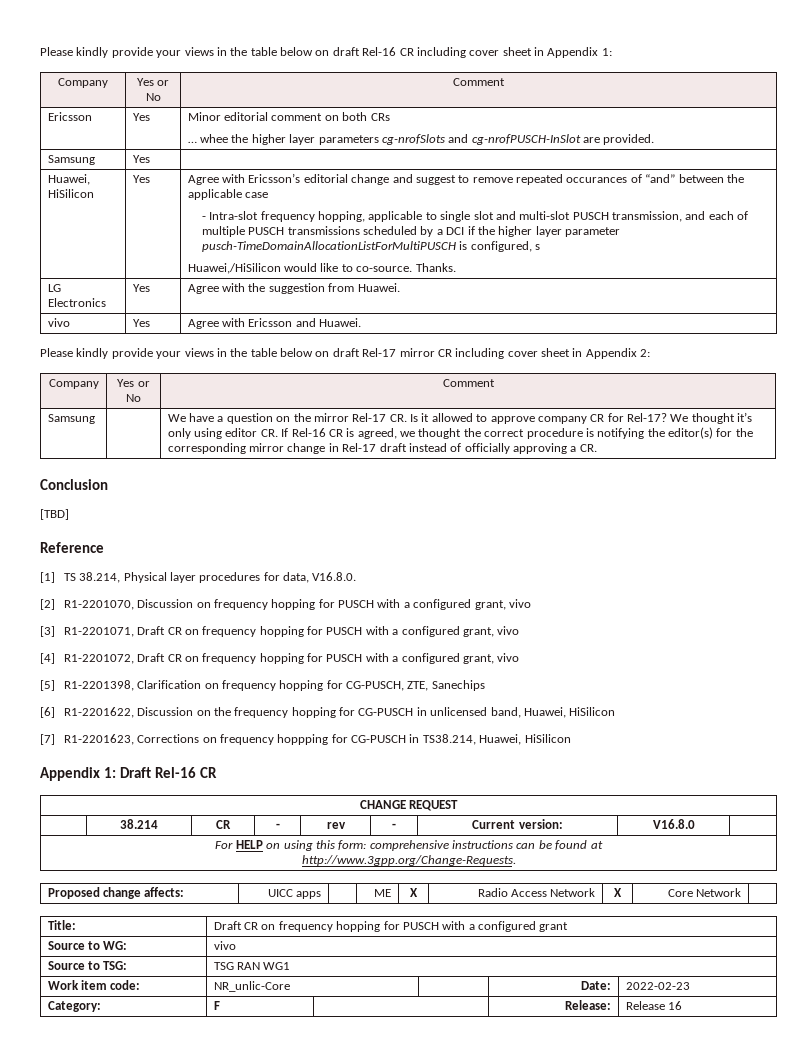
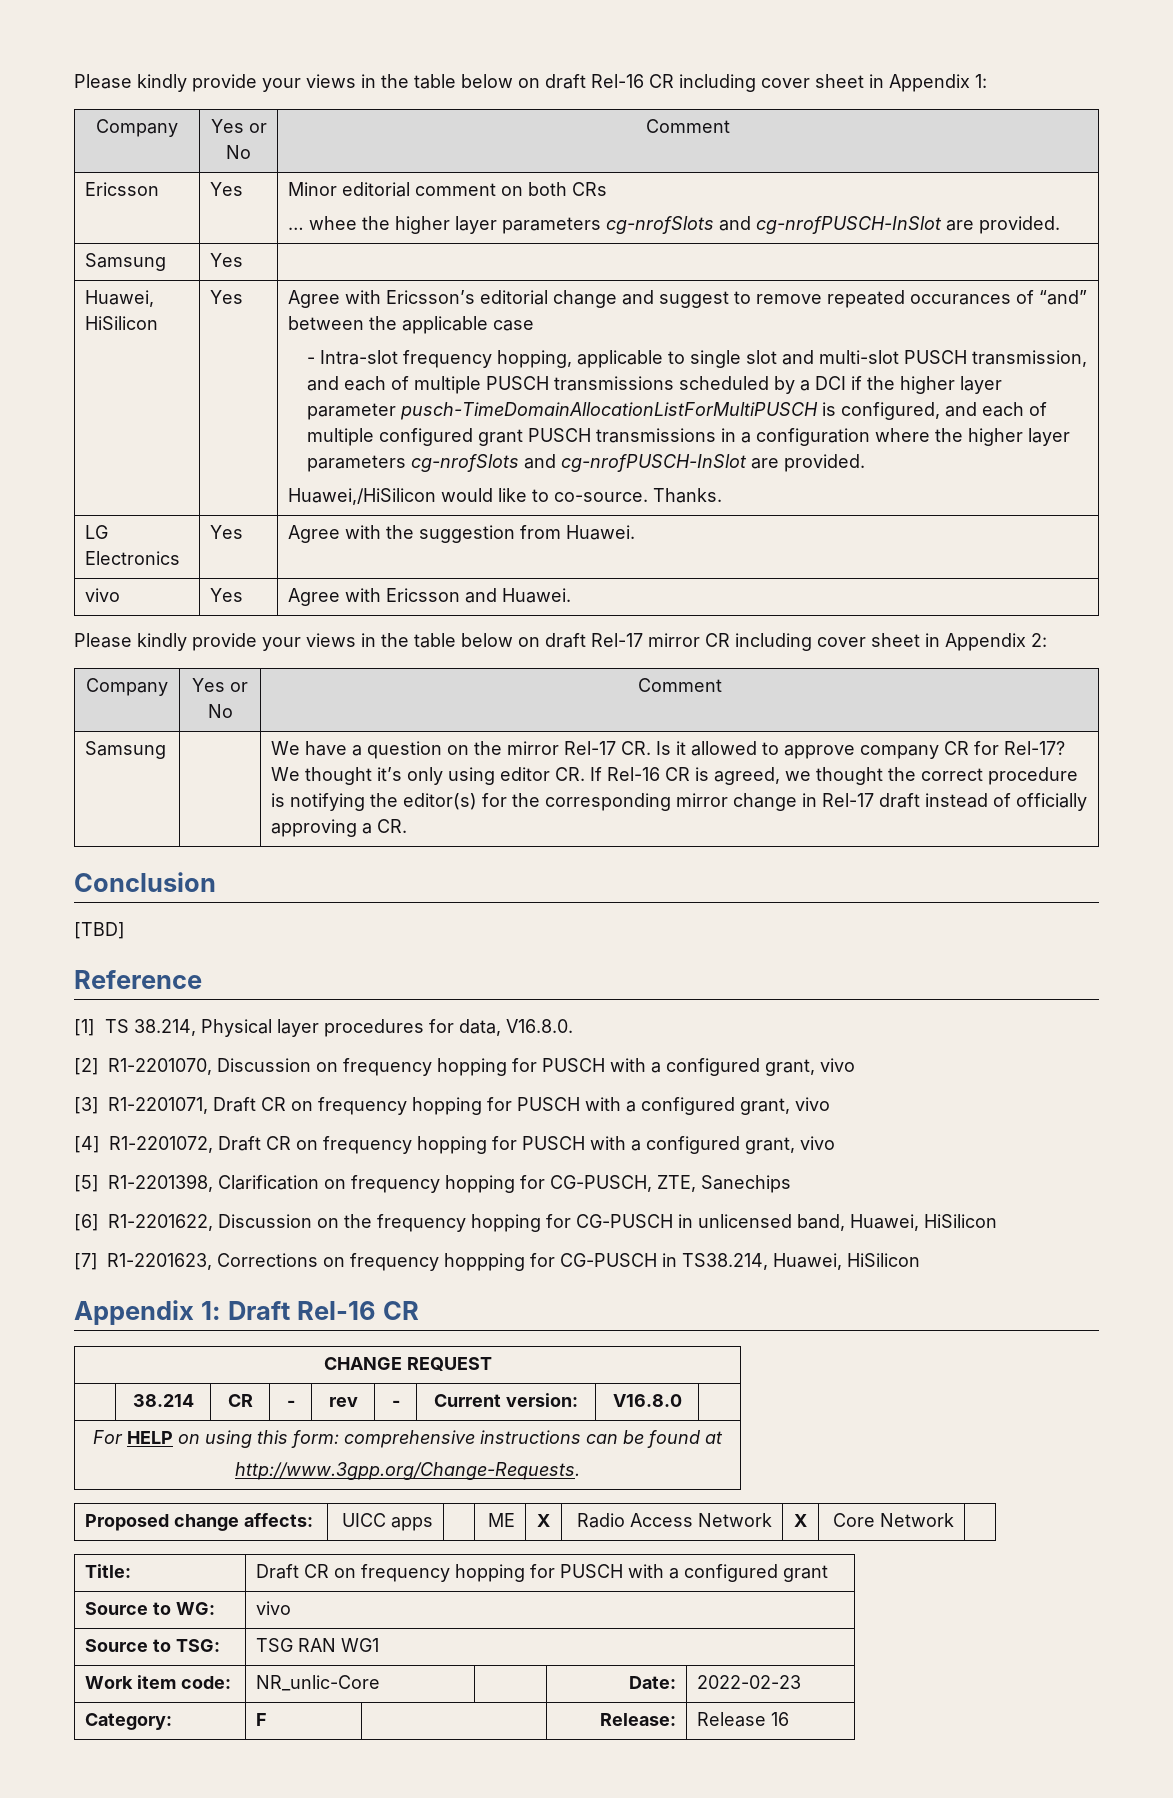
[535,244,541,250] s -> [945,402,1048,417] [307,428,1071,446] [307,454,866,472] and each of multiple configured grant PUSCH transmissions in a configuration where the higher layer parameters cg-nrofSlots and cg-nrofPUSCH-InSlot are provided.

